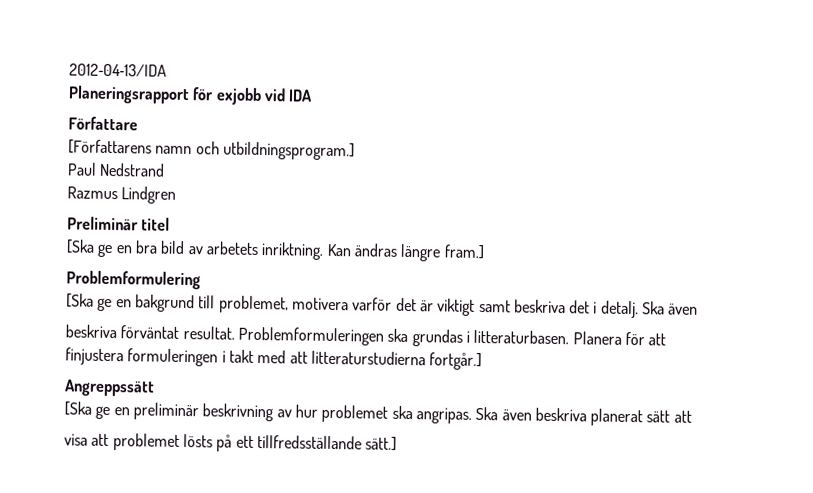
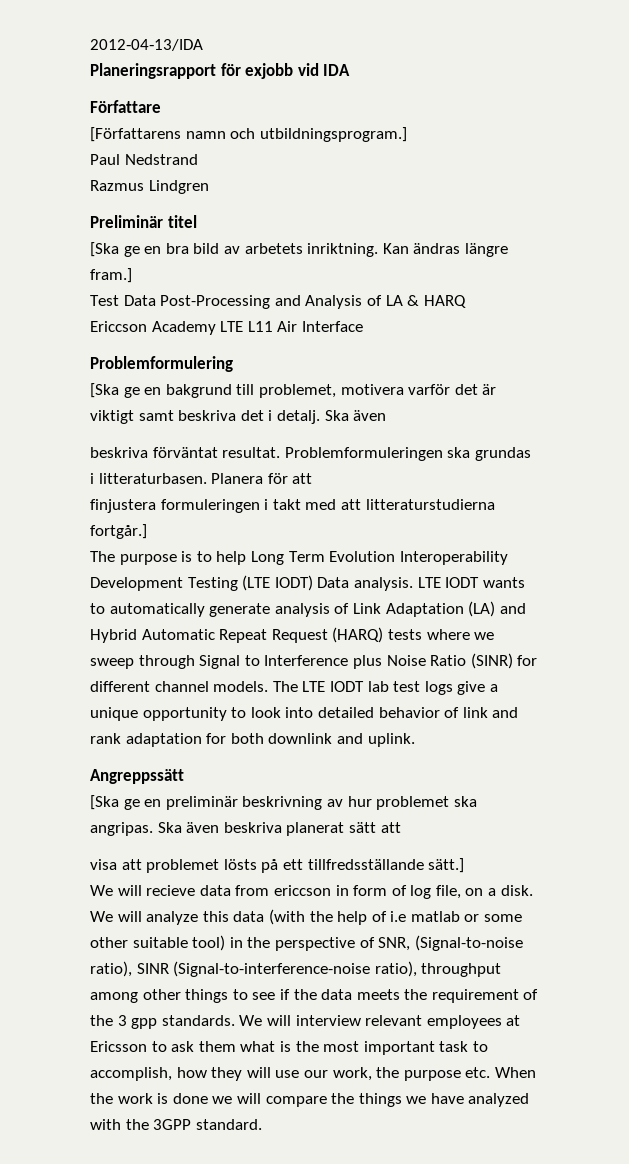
(485, 252) none -> [90,295,466,309] [90,321,363,335] // Test Data Post-Processing and Analysis of LA & HARQ // Ericcson Academy LTE L11 Air Interface
(483, 361) none -> [90,551,508,565] [90,575,525,591] [90,601,526,617] [90,627,495,643] [90,653,538,669] [90,681,498,695] [90,707,519,721] [90,733,415,747] // The purpose is to help Long Term Evolution Interoperability Development Testing (LTE IODT) Data analysis. LTE IODT wants to automatically generate analysis of Link Adaptation (LA) and Hybrid Automatic Repeat Request (HARQ) tests where we sweep through Signal to Interference plus Noise Ratio (SINR) for different channel models. The LTE IODT lab test logs give a unique opportunity to look into detailed behavior of link and rank adaptation for both downlink and uplink.
(398, 443) none -> [90,885,533,899] [90,909,523,925] [90,935,523,951] [90,961,502,977] [90,989,539,1003] [90,1015,521,1029] [90,1041,488,1055] [90,1067,536,1081] [90,1093,530,1107] [90,1119,262,1130] // We will recieve data from ericcson in form of log file, on a disk. We will analyze this data (with the help of i.e matlab or some other suitable tool) in the perspective of SNR, (Signal-to-noise ratio), SINR (Signal-to-interference-noise ratio), throughput among other things to see if the data meets the requirement of the 3 gpp standards. We will interview relevant employees at Ericsson to ask them what is the most important task to accomplish, how they will use our work, the purpose etc. When the work is done we will compare the things we have analyzed with the 3GPP standard.

